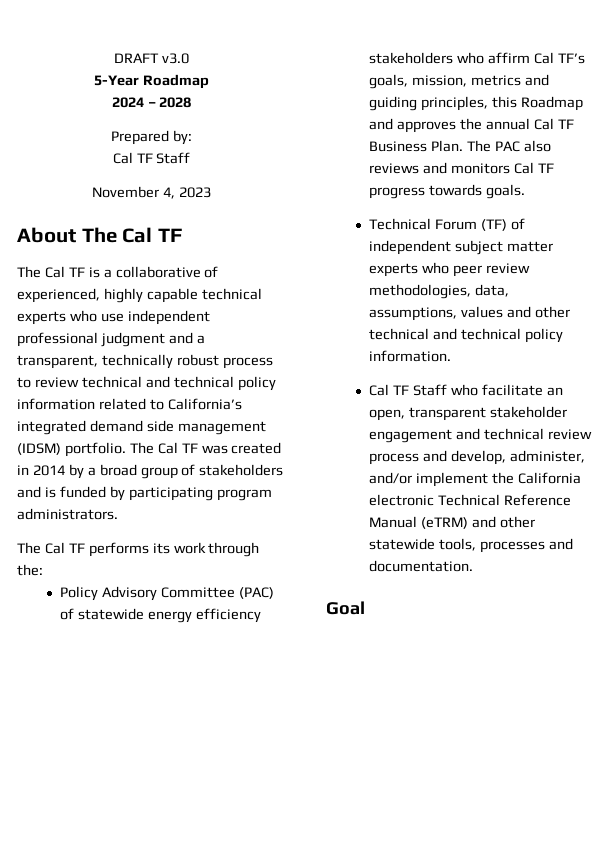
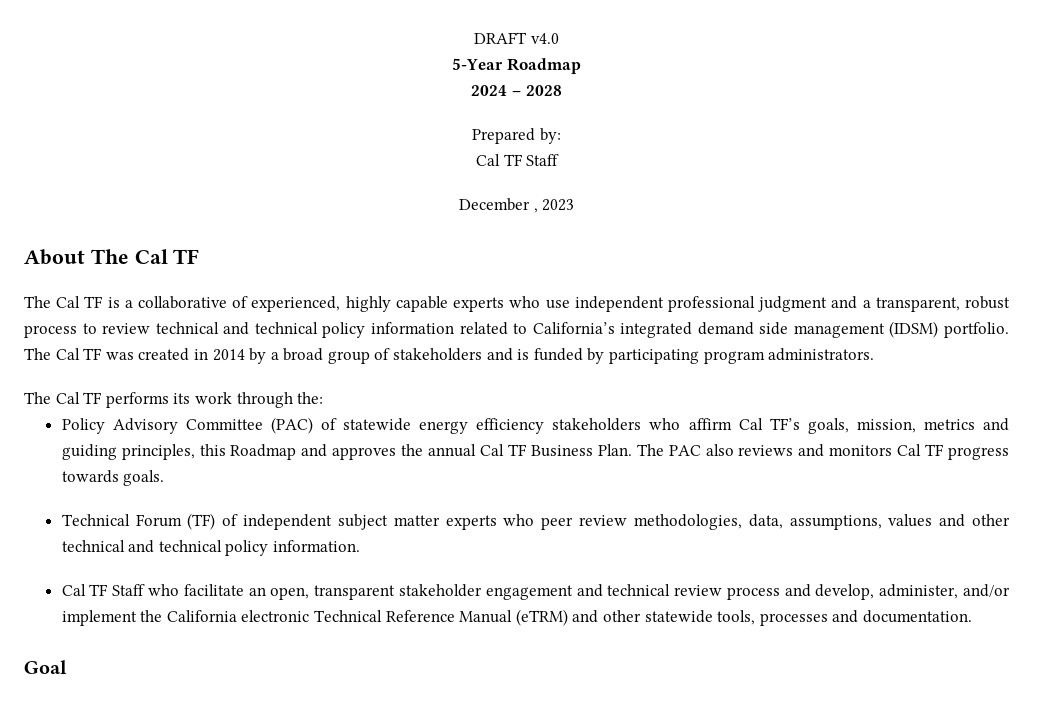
[161,53,189,64] v3.0 -> [530,33,559,44] v4.0
[92,186,175,199] November 4, -> [458,198,538,213] December ,
[201,288,262,300] technical -> (448, 304) none
[101,354,173,369] technically -> (960, 304) none

